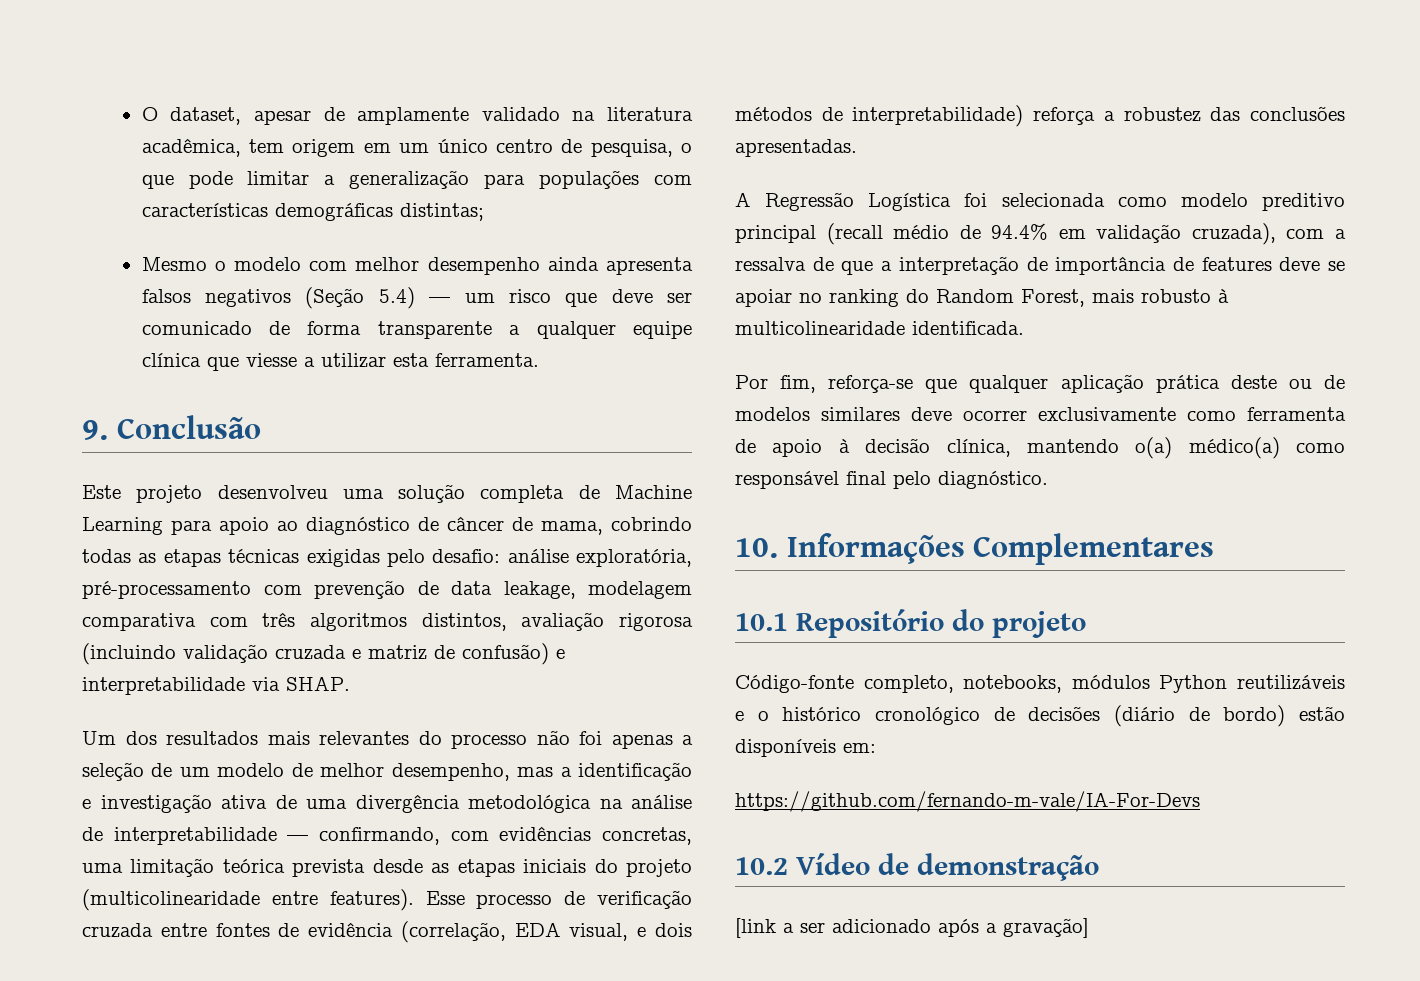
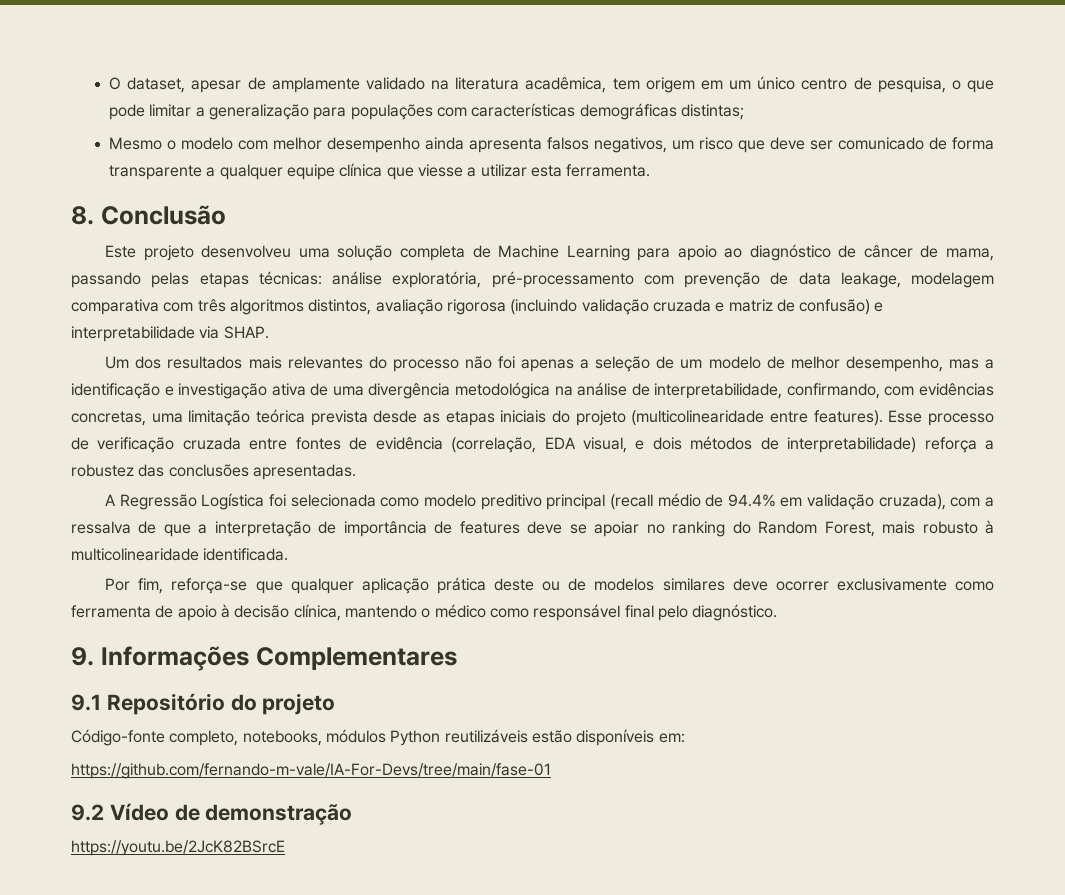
[205,287,451,309] negativos (Seção 5.4) — -> [594,137,668,153] negativos,
[82,420,108,440] 9. -> [71,206,94,225] 8.
[611,517,692,531] [82,549,501,567] cobrindo todas as etapas técnicas exigidas pelo desafio: -> [71,271,322,288] passando pelas etapas técnicas:
[113,827,309,845] interpretabilidade — -> [654,383,783,399] interpretabilidade,
[1135,437,1280,459] o(a) médico(a) -> [421,604,486,618] o médico
[735,538,778,558] 10. -> [71,647,94,666] 9.
[735,613,788,631] 10.1 -> [71,694,101,711] 9.1
[735,705,1286,727] e o histórico cronológico de decisões (diário de bordo) -> (528, 736) none
[735,791,1200,812] [735,857,788,875] https://github.com/fernando-m-vale/IA-For-Devs // 10.2 -> [71,763,551,779] [71,804,104,821] https://github.com/fernando-m-vale/IA-For-Devs/tree/main/fase-01 // 9.2
[735,918,1089,938] [link a ser adicionado após a gravação] -> [71,840,285,856] https://youtu.be/2JcK82BSrcE

